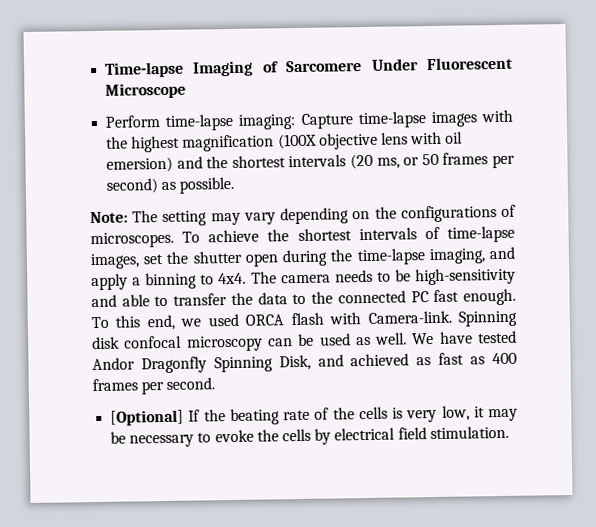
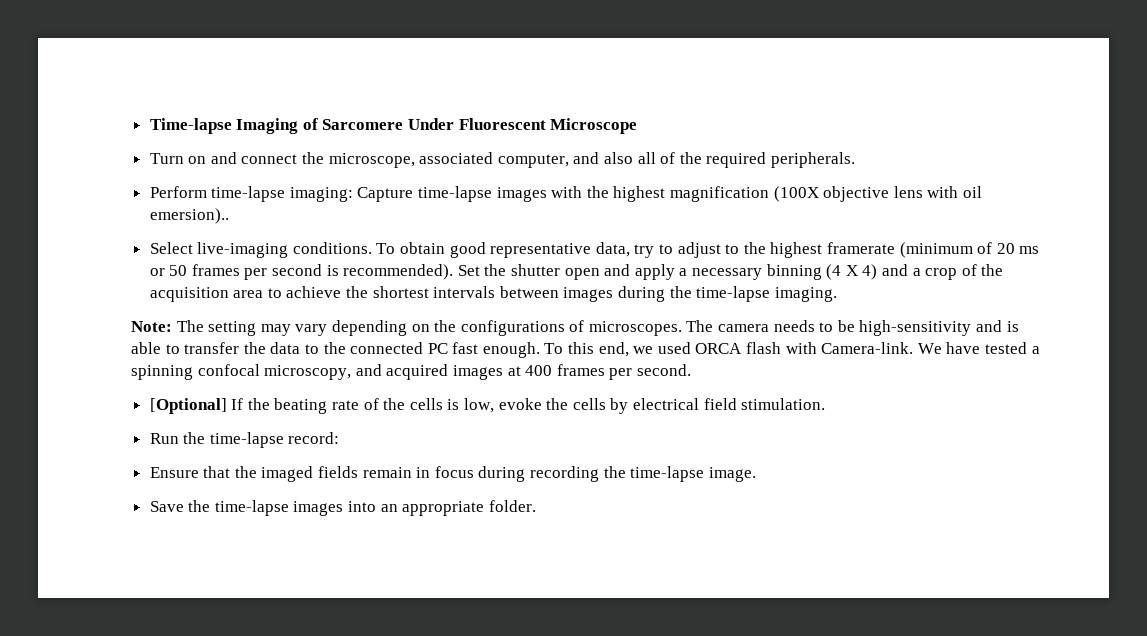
(187, 90) none -> [149,152,855,168] // Turn on and connect the microscope, associated computer, and also all of the required peripherals.
[106,152,515,173] [106,176,235,194] emersion) and the shortest intervals (20 ms, or 50 frames per second) as possible. -> [149,208,229,224] [149,242,1040,258] [149,264,1004,280] [149,286,837,302] emersion).. // Select live-imaging conditions. To obtain good representative data, try to adjust to the highest framerate (minimum of 20 ms or 50 frames per second is recommended). Set the shutter open and apply a necessary binning (4 X 4) and a crop of the acquisition area to achieve the shortest intervals between images during the time-lapse imaging.
[182,225,516,243] [90,246,516,270] [91,272,247,291] To achieve the shortest intervals of time-lapse images, set the shutter open during the time-lapse imaging, and apply a binning to 4x4. -> (682, 328) none
(117, 301) none -> [1006,321,1019,332] is
[458,310,517,327] [92,330,518,352] [92,352,486,374] Spinning disk confocal microscopy can be used as well. We have tested Andor Dragonfly Spinning Disk, and achieved as fast as -> [917,342,1040,354] [131,364,521,380] We have tested a spinning confocal microscopy, and acquired images at
[406,405,519,423] [110,431,212,448] very low, it may be necessary to -> [464,398,495,413] low,
(509, 432) none -> [149,432,340,448] [149,466,756,482] [149,500,536,516] // Run the time-lapse record: // Ensure that the imaged fields remain in focus during recording the time-lapse image. // Save the time-lapse images into an appropriate folder.

